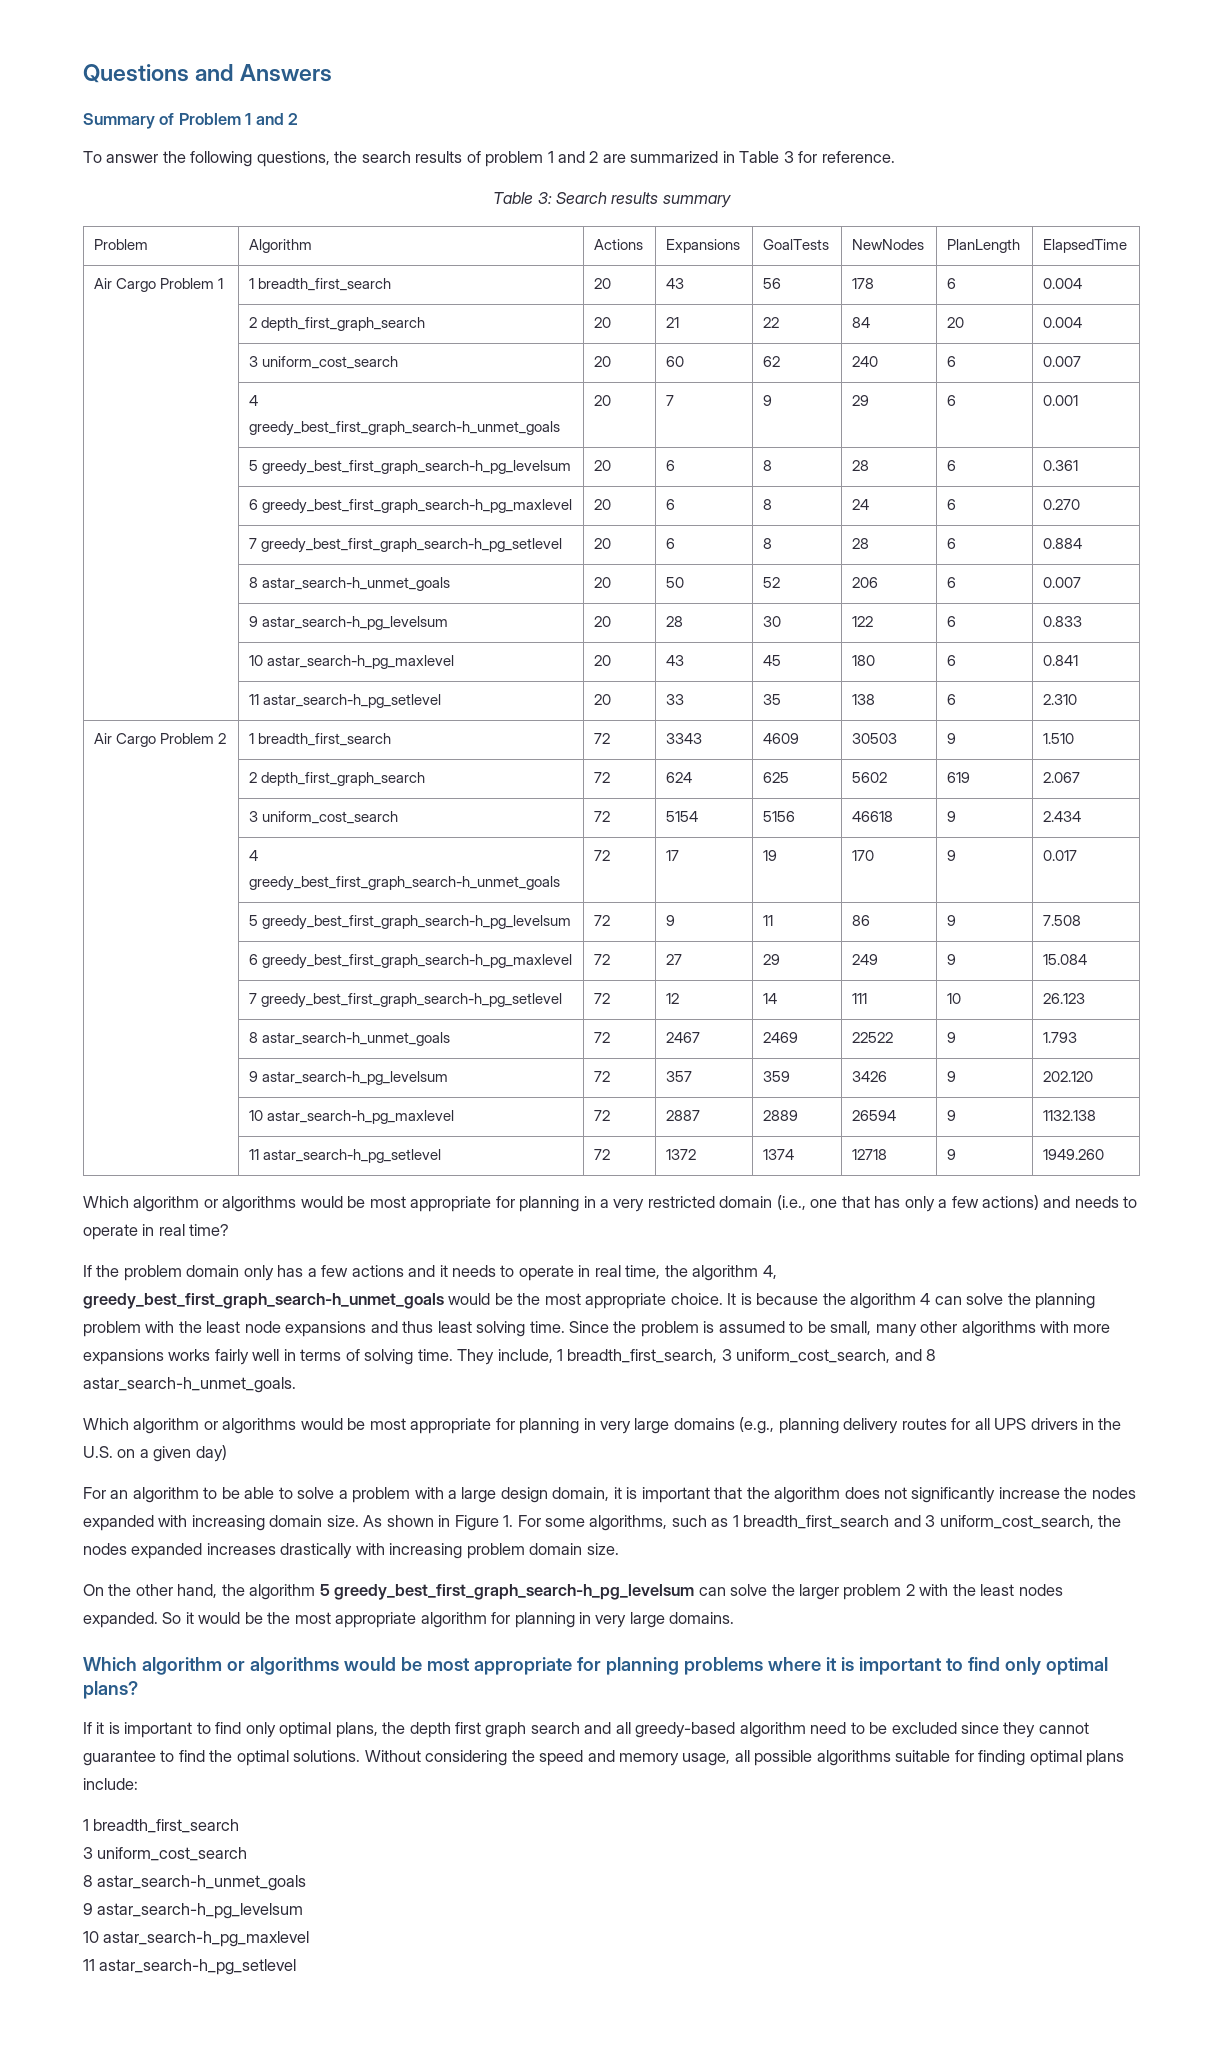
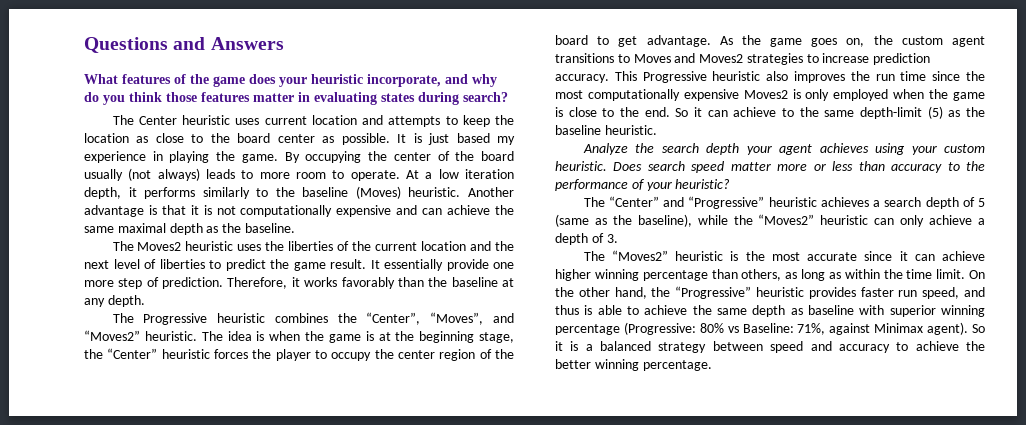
[83,113,299,129] [83,151,895,167] [493,192,731,208] [93,239,148,250] [248,239,312,253] [593,239,643,250] [665,239,740,253] [762,239,829,250] [851,239,924,250] [946,239,1020,253] [1042,239,1127,253] [93,278,224,292] [248,278,392,291] [593,278,611,289] [665,278,684,289] [762,278,781,289] [851,278,874,289] [946,278,956,289] [1042,278,1082,289] [248,317,426,331] [593,317,611,328] [665,317,679,328] [762,317,779,328] [851,317,870,328] [946,317,964,328] [1042,317,1082,328] [248,356,399,369] [593,356,611,367] [665,356,684,367] [762,356,780,367] [851,356,878,367] [946,356,956,367] [1042,356,1081,367] [248,395,258,406] [248,421,560,436] [593,395,611,406] [665,395,674,406] [762,395,772,406] [851,395,869,406] [946,395,956,406] [1042,395,1078,406] [248,460,572,475] [593,460,611,471] [665,460,675,471] [762,460,772,471] [851,460,869,471] [946,460,956,471] [1042,460,1078,471] [248,499,573,514] [593,499,611,510] [665,499,675,510] [762,499,772,510] [851,499,869,510] [946,499,956,510] [1042,499,1080,510] [248,538,563,553] [593,538,611,549] [665,538,675,549] [762,538,772,549] [851,538,869,549] [946,538,956,549] [1042,538,1082,549] [248,577,451,591] [593,577,611,588] [665,577,684,588] [762,577,780,588] [851,577,878,588] [946,577,956,588] [1042,577,1081,588] [248,616,449,630] [593,616,611,627] [665,616,683,627] [762,616,781,627] [851,616,873,627] [946,616,956,627] [1042,616,1082,627] [248,655,455,669] [593,655,611,666] [665,655,684,666] [762,655,781,666] [851,655,875,666] [946,655,956,666] [1042,655,1078,666] [248,694,442,708] [593,694,611,705] [665,694,684,705] [762,694,781,705] [851,694,875,705] [946,694,956,705] [1042,694,1077,705] [93,733,227,747] [248,733,392,746] [593,733,610,744] [665,733,702,744] [762,733,799,744] [851,733,897,744] [946,733,956,744] [1042,733,1074,744] [248,772,426,786] [593,772,610,783] [665,772,692,783] [762,772,789,783] [851,772,887,783] [946,772,970,783] [1042,772,1080,783] [248,811,399,824] [593,811,610,822] [665,811,698,822] [762,811,795,822] [851,811,893,822] [946,811,956,822] [1042,811,1081,822] [248,850,258,861] [248,876,560,891] [593,850,610,861] [665,850,679,861] [762,850,777,861] [851,850,874,861] [946,850,956,861] [1042,850,1077,861] [248,915,572,930] [593,915,610,926] [665,915,675,926] [762,915,773,926] [851,915,870,926] [946,915,956,926] [1042,915,1081,926] [248,954,573,969] [593,954,610,965] [665,954,682,965] [762,954,780,965] [851,954,878,965] [946,954,956,965] [1042,954,1087,965] [248,993,563,1008] [593,993,610,1004] [665,993,679,1004] [762,993,777,1004] [851,993,867,1004] [946,993,961,1004] [1042,993,1085,1004] [248,1032,451,1046] [593,1032,610,1043] [665,1032,700,1043] [762,1032,798,1043] [851,1032,893,1043] [946,1032,956,1043] [1042,1032,1077,1043] [248,1071,449,1085] [593,1071,610,1082] [665,1071,692,1082] [762,1071,790,1082] [851,1071,887,1082] [946,1071,956,1082] [1042,1071,1093,1082] [248,1110,455,1124] [593,1110,610,1121] [665,1110,700,1121] [762,1110,798,1121] [851,1110,896,1121] [946,1110,956,1121] [1042,1110,1096,1121] [248,1149,442,1163] [593,1149,610,1160] [665,1149,696,1160] [762,1149,794,1160] [851,1149,887,1160] [946,1149,956,1160] [1042,1149,1104,1160] [83,1195,1138,1212] [83,1224,230,1240] [83,1265,777,1281] [83,1293,1096,1309] [83,1321,1111,1337] [83,1349,937,1365] [83,1377,296,1393] [83,1417,1122,1434] [83,1445,227,1462] [83,1487,1136,1503] [83,1515,1122,1531] [83,1543,619,1559] Summary of Problem 1 and 2 // To answer the following questions, the search results of problem 1 and 2 are summarized in Table 3 for reference. // Table 3: Search results summary // Problem | Algorithm | Actions | Expansions | GoalTests | NewNodes | PlanLength | ElapsedTime // Air Cargo Problem 1 | 1 breadth_first_search | 20 | 43 | 56 | 178 | 6 | 0.004 // | 2 depth_first_graph_search | 20 | 21 | 22 | 84 | 20 | 0.004 // | 3 uniform_cost_search | 20 | 60 | 62 | 240 | 6 | 0.007 // | 4 greedy_best_first_graph_search-h_unmet_goals | 20 | 7 | 9 | 29 | 6 | 0.001 // | 5 greedy_best_first_graph_search-h_pg_levelsum | 20 | 6 | 8 | 28 | 6 | 0.361 // | 6 greedy_best_first_graph_search-h_pg_maxlevel | 20 | 6 | 8 | 24 | 6 | 0.270 // | 7 greedy_best_first_graph_search-h_pg_setlevel | 20 | 6 | 8 | 28 | 6 | 0.884 // | 8 astar_search-h_unmet_goals | 20 | 50 | 52 | 206 | 6 | 0.007 // | 9 astar_search-h_pg_levelsum | 20 | 28 | 30 | 122 | 6 | 0.833 // | 10 astar_search-h_pg_maxlevel | 20 | 43 | 45 | 180 | 6 | 0.841 // | 11 astar_search-h_pg_setlevel | 20 | 33 | 35 | 138 | 6 | 2.310 // Air Cargo Problem 2 | 1 breadth_first_search | 72 | 3343 | 4609 | 30503 | 9 | 1.510 // | 2 depth_first_graph_search | 72 | 624 | 625 | 5602 | 619 | 2.067 // | 3 uniform_cost_search | 72 | 5154 | 5156 | 46618 | 9 | 2.434 // | 4 greedy_best_first_graph_search-h_unmet_goals | 72 | 17 | 19 | 170 | 9 | 0.017 // | 5 greedy_best_first_graph_search-h_pg_levelsum | 72 | 9 | 11 | 86 | 9 | 7.508 // | 6 greedy_best_first_graph_search-h_pg_maxlevel | 72 | 27 | 29 | 249 | 9 | 15.084 // | 7 greedy_best_first_graph_search-h_pg_setlevel | 72 | 12 | 14 | 111 | 10 | 26.123 // | 8 astar_search-h_unmet_goals | 72 | 2467 | 2469 | 22522 | 9 | 1.793 // | 9 astar_search-h_pg_levelsum | 72 | 357 | 359 | 3426 | 9 | 202.120 // | 10 astar_search-h_pg_maxlevel | 72 | 2887 | 2889 | 26594 | 9 | 1132.138 // | 11 astar_search-h_pg_setlevel | 72 | 1372 | 1374 | 12718 | 9 | 1949.260 // Which algorithm or algorithms would be most appropriate for planning in a very restricted domain (i.e., one that has only a few actions) and needs to operate in real time? // If the problem domain only has a few actions and it needs to operate in real time, the algorithm 4, greedy_best_first_graph_search-h_unmet_goals would be the most appropriate choice. It is because the algorithm 4 can solve the planning problem with the least node expansions and thus least solving time. Since the problem is assumed to be small, many other algorithms with more expansions works fairly well in terms of solving time. They include, 1 breadth_first_search, 3 uniform_cost_search, and 8 astar_search-h_unmet_goals. // Which algorithm or algorithms would be most appropriate for planning in very large domains (e.g., planning delivery routes for all UPS drivers in the U.S. on a given day) // For an algorithm to be able to solve a problem with a large design domain, it is important that the algorithm does not significantly increase the nodes expanded with increasing domain size. As shown in Figure 1. For some algorithms, such as 1 breadth_first_search and 3 uniform_cost_search, the nodes expanded increases drastically with increasing problem domain size. // -> [84,74,497,87] [84,92,508,105] [112,115,515,127] [84,133,515,145] [84,151,514,163] [84,168,514,181] [84,186,514,199] [84,205,514,217] [84,223,295,235] [112,241,514,251] [84,259,514,271] [84,277,514,289] [84,295,145,307] [112,312,514,325] [84,330,514,343] [84,348,514,361] [555,35,985,47] [555,53,931,65] [555,71,985,83] [555,89,986,101] [555,106,985,119] [555,125,657,135] [582,143,985,155] [555,161,985,173] [555,179,731,191] [583,196,986,209] [555,214,985,227] [555,233,618,245] [583,250,986,261] [555,269,966,281] What features of the game does your heuristic incorporate, and why do you think those features matter in evaluating states during search? // The Center heuristic uses current location and attempts to keep the location as close to the board center as possible. It is just based my experience in playing the game. By occupying the center of the board usually (not always) leads to more room to operate. At a low iteration depth, it performs similarly to the baseline (Moves) heuristic. Another advantage is that it is not computationally expensive and can achieve the same maximal depth as the baseline. // The Moves2 heuristic uses the liberties of the current location and the next level of liberties to predict the game result. It essentially provide one more step of prediction. Therefore, it works favorably than the baseline at any depth. // The Progressive heuristic combines the “Center”, “Moves”, and “Moves2” heuristic. The idea is when the game is at the beginning stage, the “Center” heuristic forces the player to occupy the center region of the board to get advantage. As the game goes on, the custom agent transitions to Moves and Moves2 strategies to increase prediction accuracy. This Progressive heuristic also improves the run time since the most computationally expensive Moves2 is only employed when the game is close to the end. So it can achieve to the same depth-limit (5) as the baseline heuristic. // Analyze the search depth your agent achieves using your custom heuristic. Does search speed matter more or less than accuracy to the performance of your heuristic? // The “Center” and “Progressive” heuristic achieves a search depth of 5 (same as the baseline), while the “Moves2” heuristic can only achieve a depth of 3. // The “Moves2” heuristic is the most accurate since it can achieve higher winning percentage than others, as long as within the time limit.
[249,1584,1063,1600] [83,1612,735,1628] [83,1657,1108,1675] [83,1681,138,1699] [83,1722,1089,1738] [83,1750,1125,1766] [83,1778,138,1790] [83,1819,240,1833] [83,1847,248,1861] [83,1875,307,1891] [83,1903,304,1919] [83,1931,310,1947] [83,1959,297,1975] algorithm 5 greedy_best_first_graph_search-h_pg_levelsum can solve the larger problem 2 with the least nodes expanded. So it would be the most appropriate algorithm for planning in very large domains. // Which algorithm or algorithms would be most appropriate for planning problems where it is important to find only optimal plans? // If it is important to find only optimal plans, the depth first graph search and all greedy-based algorithm need to be excluded since they cannot guarantee to find the optimal solutions. Without considering the speed and memory usage, all possible algorithms suitable for finding optimal plans include: // 1 breadth_first_search // 3 uniform_cost_search // 8 astar_search-h_unmet_goals // 9 astar_search-h_pg_levelsum // 10 astar_search-h_pg_maxlevel // 11 astar_search-h_pg_setlevel -> [675,286,985,299] [555,305,985,317] [555,322,986,335] [555,341,985,353] [555,359,712,371] “Progressive” heuristic provides faster run speed, and thus is able to achieve the same depth as baseline with superior winning percentage (Progressive: 80% vs Baseline: 71%, against Minimax agent). So it is a balanced strategy between speed and accuracy to achieve the better winning percentage.

